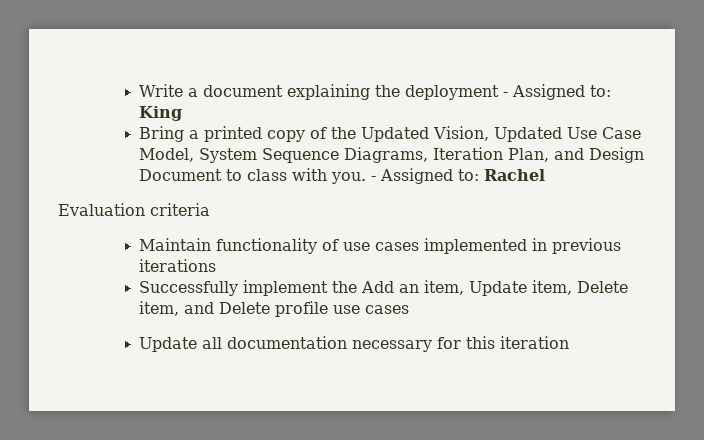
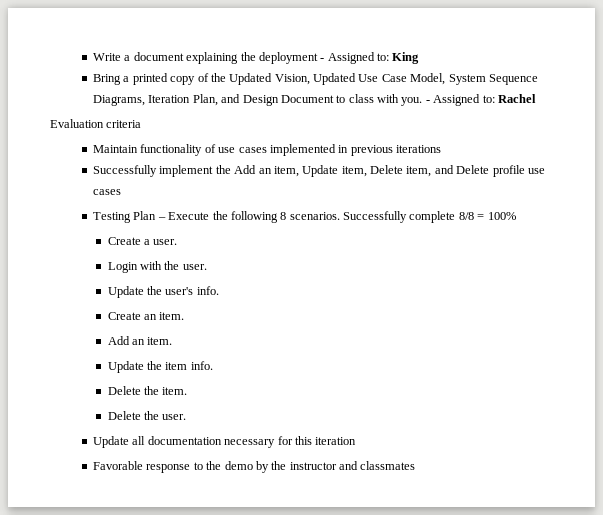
(410, 309) none -> [93,211,516,223] [107,237,178,245] [107,261,207,273] [107,286,219,298] [107,312,185,320] [107,336,173,345] [107,361,213,373] [107,386,188,395] [107,411,187,420] // Testing Plan – Execute the following 8 scenarios. Successfully complete 8/8 = 100% // Create a user. // Login with the user. // Update the user's info. // Create an item. // Add an item. // Update the item info. // Delete the item. // Delete the user.
(570, 342) none -> [93,461,416,473] // Favorable response to the demo by the instructor and classmates

